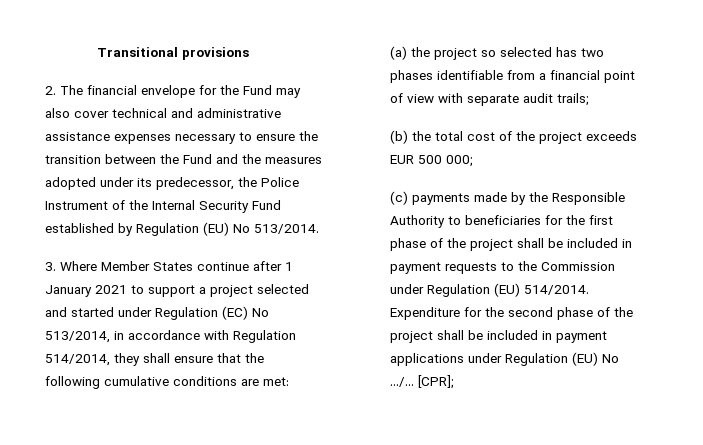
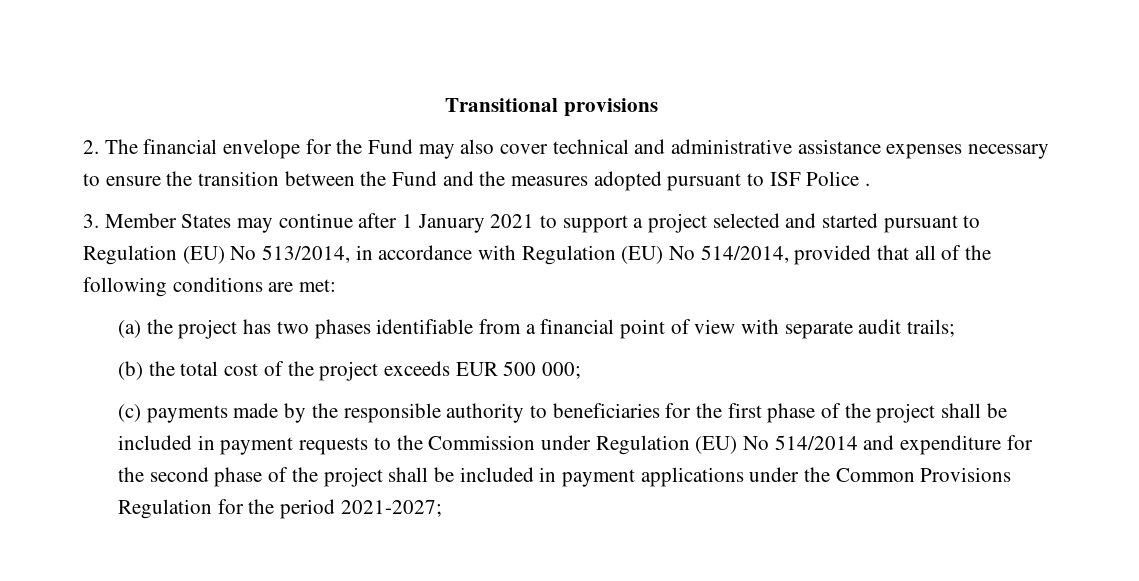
[100,177,300,190] [45,200,282,213] [45,222,320,236] under its predecessor, the Police Instrument of the Internal Security Fund established by Regulation (EU) No 513/2014. -> [667,171,871,191] pursuant to ISF Police .
[60,261,98,271] Where -> (100, 221) none
(194, 266) none -> [237,218,274,233] may
[118,306,249,320] under Regulation (EC) -> [883,215,981,233] [83,245,225,265] pursuant to Regulation (EU)
[45,353,242,366] 514/2014, they shall ensure that -> [621,245,962,265] (EU) No 514/2014, provided that all of
[104,376,170,386] cumulative -> (168, 287) none
[480,47,552,57] so selected -> (238, 329) none
[551,192,625,205] [389,215,445,228] Responsible Authority -> [343,403,525,423] responsible authority
[523,285,589,295] [389,307,460,320] 514/2014. Expenditure -> [742,435,1001,455] No 514/2014 and expenditure
[504,352,619,366] [389,375,454,389] Regulation (EU) No …/… [CPR]; -> [803,467,1012,482] [118,499,442,519] the Common Provisions Regulation for the period 2021-2027;

